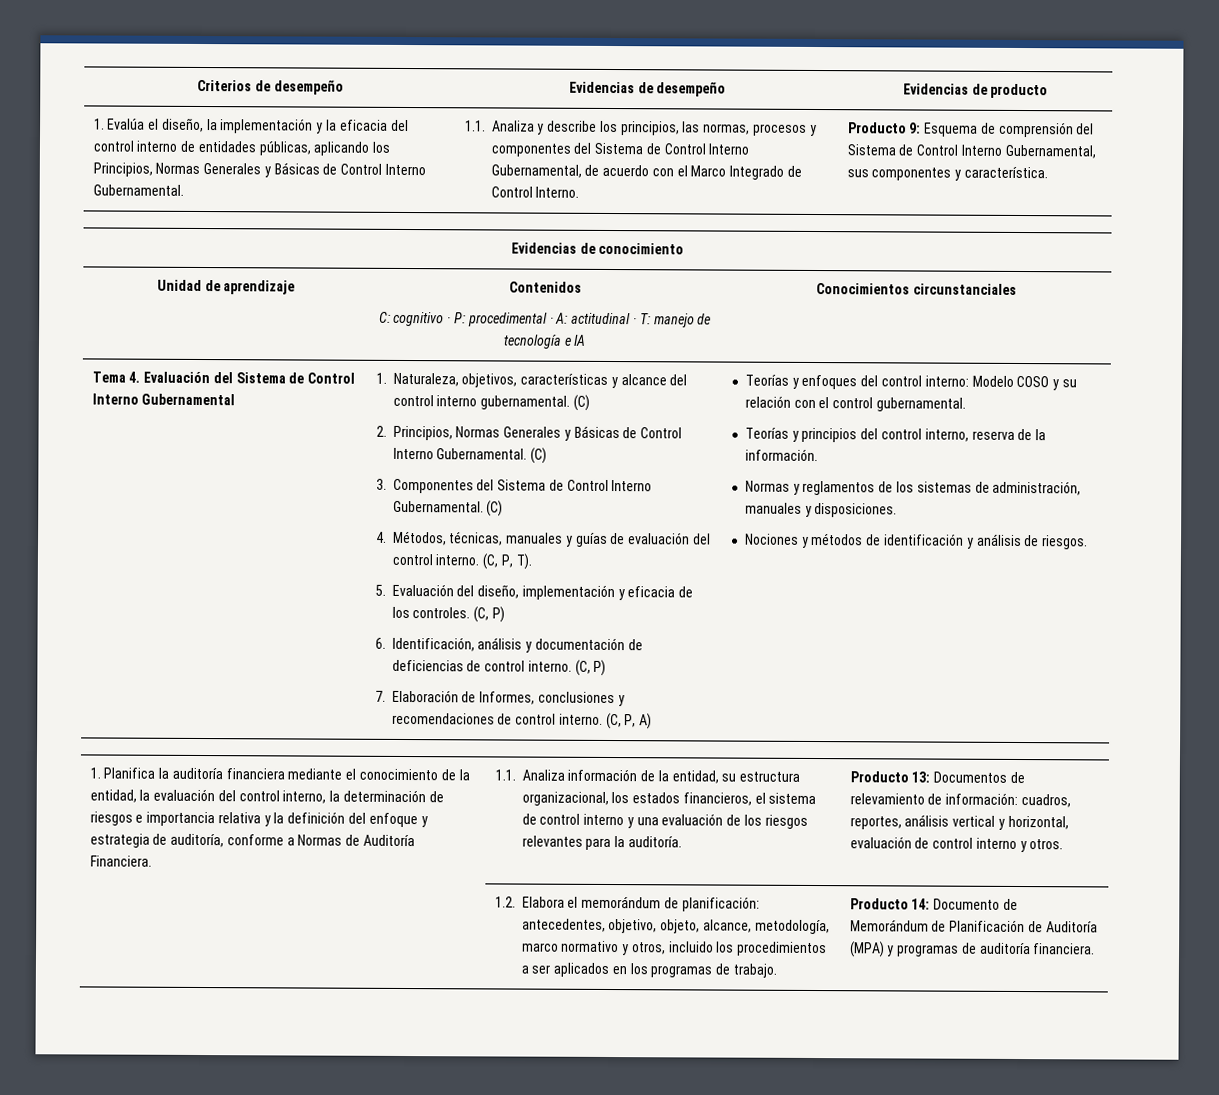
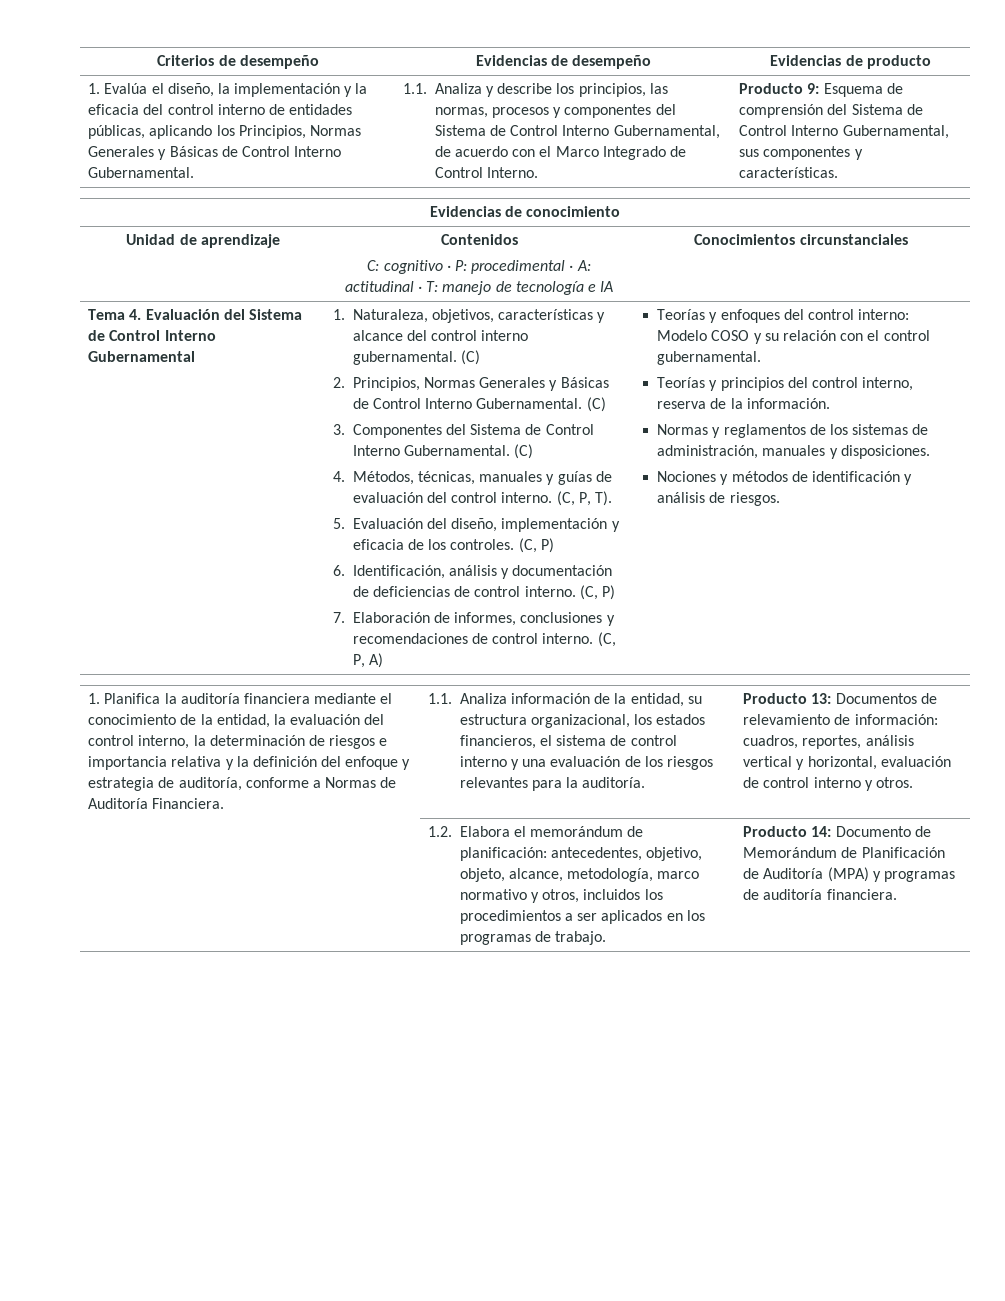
[963,166,1048,179] característica. -> [739,167,839,178] características.
[479,691,536,705] Informes, -> [454,612,517,626] informes,
[668,941,714,953] incluido -> [583,889,641,900] incluidos

